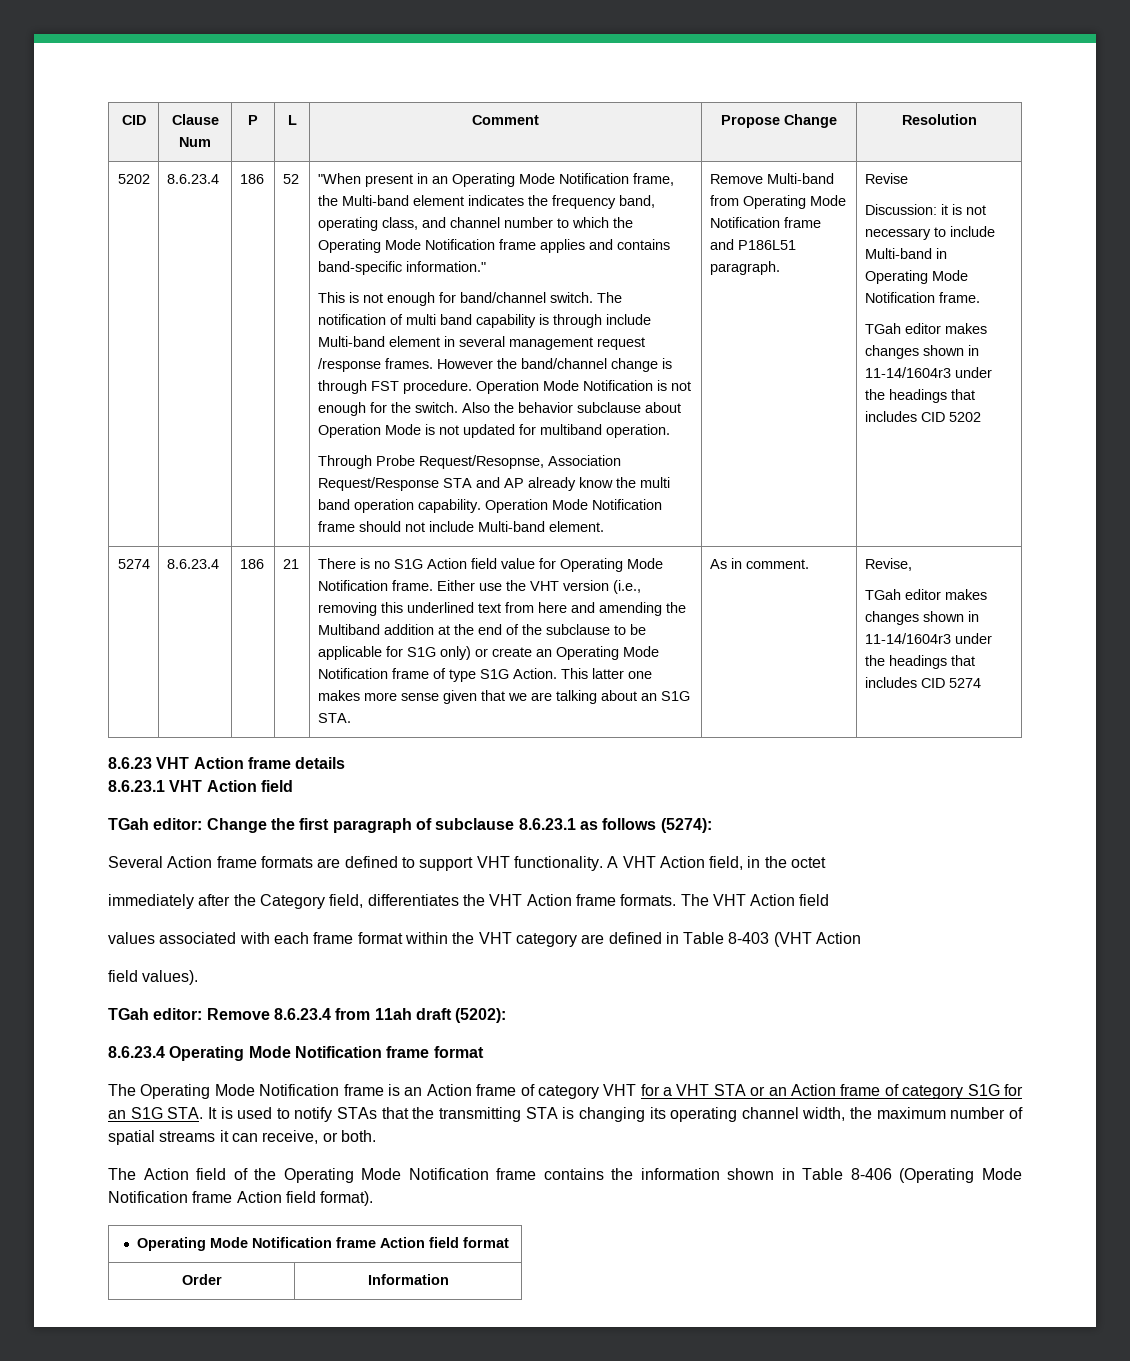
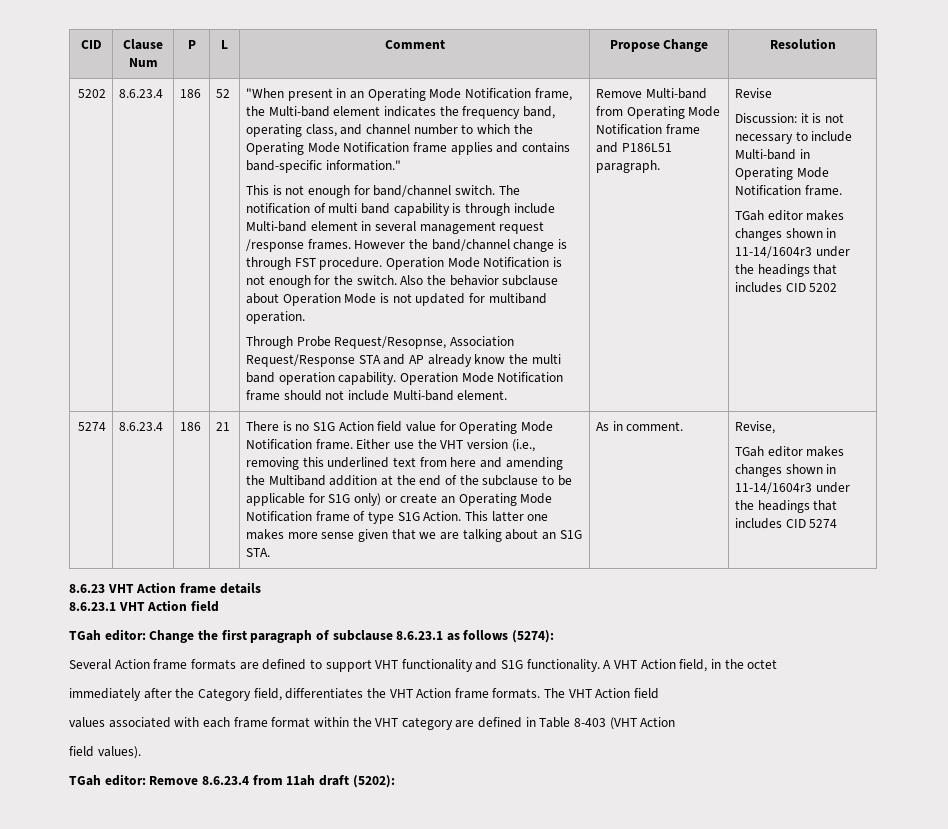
(510, 862) none -> [401,659,524,672] functionality and S1G
[108,1046,484,1061] [108,1084,1024,1099] [108,1107,1023,1122] [108,1130,376,1145] [108,1168,1022,1183] [108,1191,374,1206] [136,1237,509,1251] [181,1274,222,1285] [367,1274,449,1285] // 8.6.23.4 Operating Mode Notification frame format // The Operating Mode Notification frame is an Action frame of category VHT for a VHT STA or an Action frame of category S1G for an S1G STA. It is used to notify STAs that the transmitting STA is changing its operating channel width, the maximum number of spatial streams it can receive, or both. // The Action field of the Operating Mode Notification frame contains the information shown in Table 8-406 (Operating Mode Notification frame Action field format). // Operating Mode Notification frame Action field format // Order | Information -> (395, 781) none

